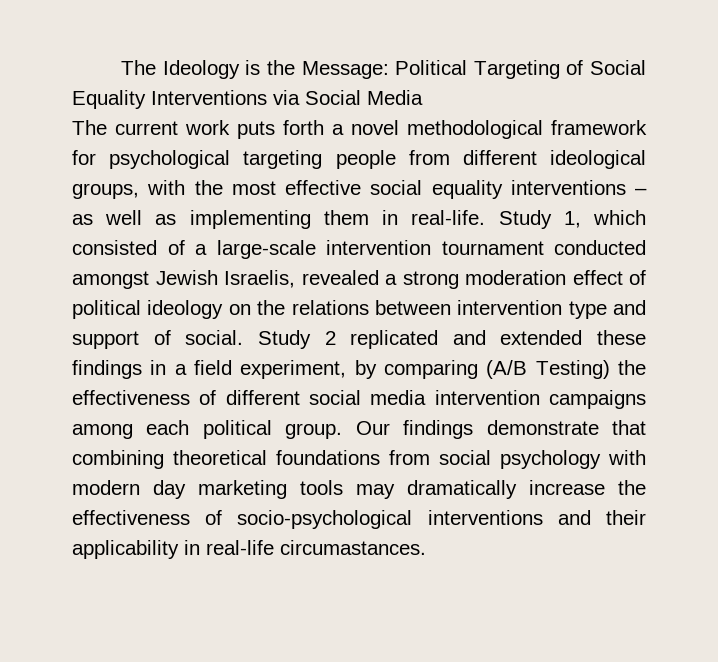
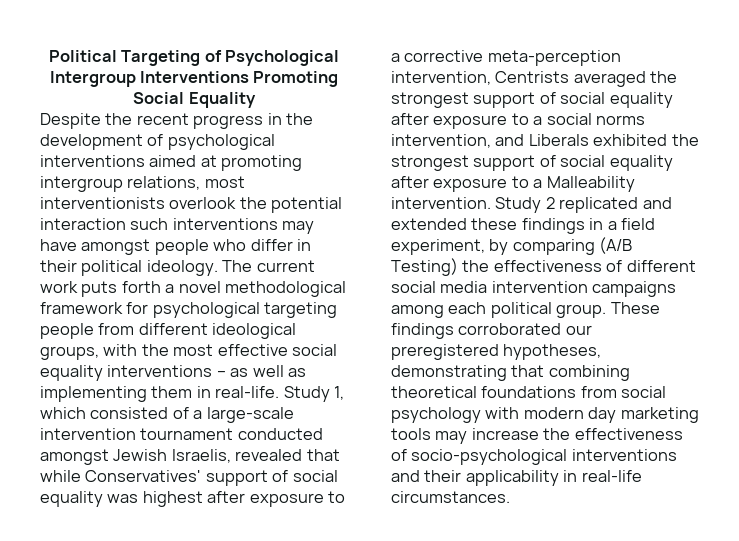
[121,60,646,79] [72,90,423,109] The Ideology is the Message: Political Targeting of Social Equality Interventions via Social Media // -> [48,50,340,66] [49,71,339,87] [133,92,256,108] [40,113,314,129] [40,134,275,150] [40,155,303,171] [40,176,245,192] [40,197,343,213] [40,218,315,234] [40,239,312,255] [40,260,218,276] Political Targeting of Psychological Intergroup Interventions Promoting Social Equality // Despite the recent progress in the development of psychological interventions aimed at promoting intergroup relations, most interventionists overlook the potential interaction such interventions may have amongst people who differ in their political ideology.
[385,270,646,289] [72,300,646,319] [72,330,244,349] a strong moderation effect of political ideology on the relations between intervention type and support of social. -> [306,449,340,461] [40,470,338,486] [40,491,346,507] [391,50,621,66] [391,71,678,87] [391,92,673,108] [391,113,646,129] [391,134,699,148] [391,155,673,171] [391,176,635,192] [391,197,491,209] that while Conservatives' support of social equality was highest after exposure to a corrective meta-perception intervention, Centrists averaged the strongest support of social equality after exposure to a social norms intervention, and Liberals exhibited the strongest support of social equality after exposure to a Malleability intervention.
[355,420,599,439] Our findings demonstrate -> [610,302,660,314] [391,323,592,339] [391,344,602,360] [391,365,507,381] These findings corroborated our preregistered hypotheses, demonstrating
[407,480,517,499] dramatically -> (468, 437) none
[280,540,426,555] circumastances. -> [391,491,510,503] circumstances.

